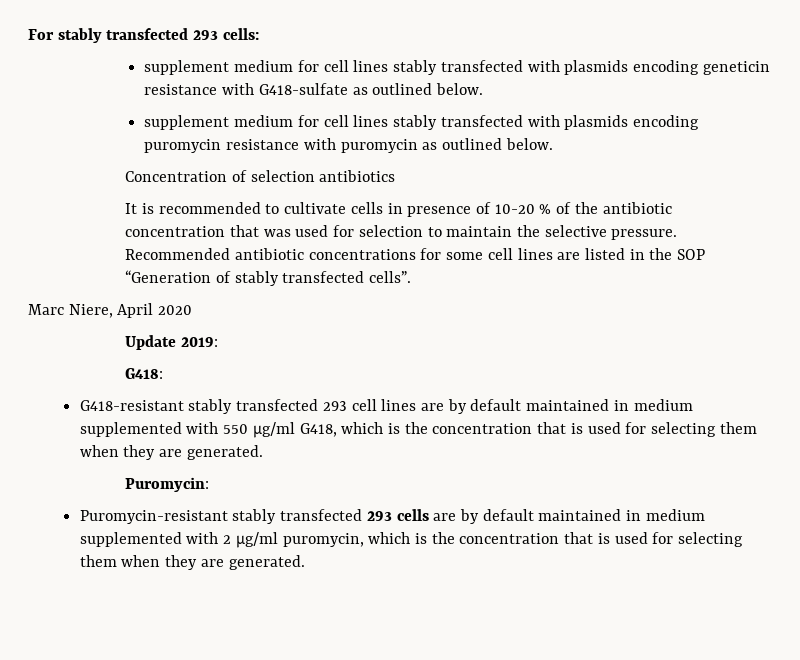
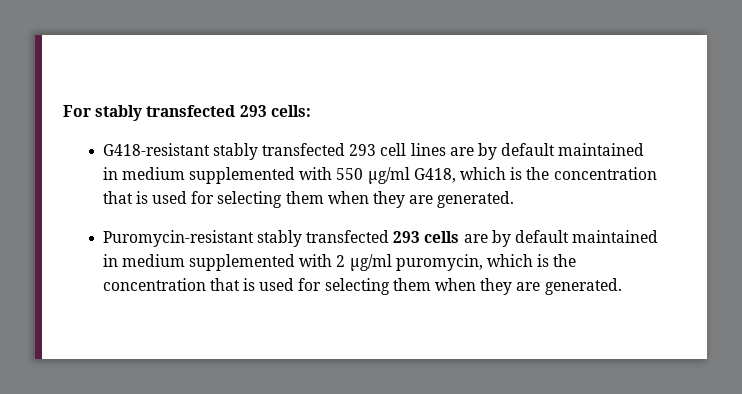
[144,60,770,75] [144,83,484,95] [144,115,700,130] [144,138,553,153] [125,170,396,182] [125,202,672,217] [125,225,678,240] [125,248,706,260] [125,270,412,286] [28,303,193,318] [125,335,218,350] [125,368,164,379] // supplement medium for cell lines stably transfected with plasmids encoding geneticin resistance with G418-sulfate as outlined below. // supplement medium for cell lines stably transfected with plasmids encoding puromycin resistance with puromycin as outlined below. // Concentration of selection antibiotics // It is recommended to cultivate cells in presence of 10-20 % of the antibiotic concentration that was used for selection to maintain the selective pressure. Recommended antibiotic concentrations for some cell lines are listed in the SOP “Generation of stably transfected cells”. // Marc Niere, April 2020 // Update 2019: // G418: -> (311, 111) none
[125,477,210,492] // Puromycin: -> (515, 199) none

